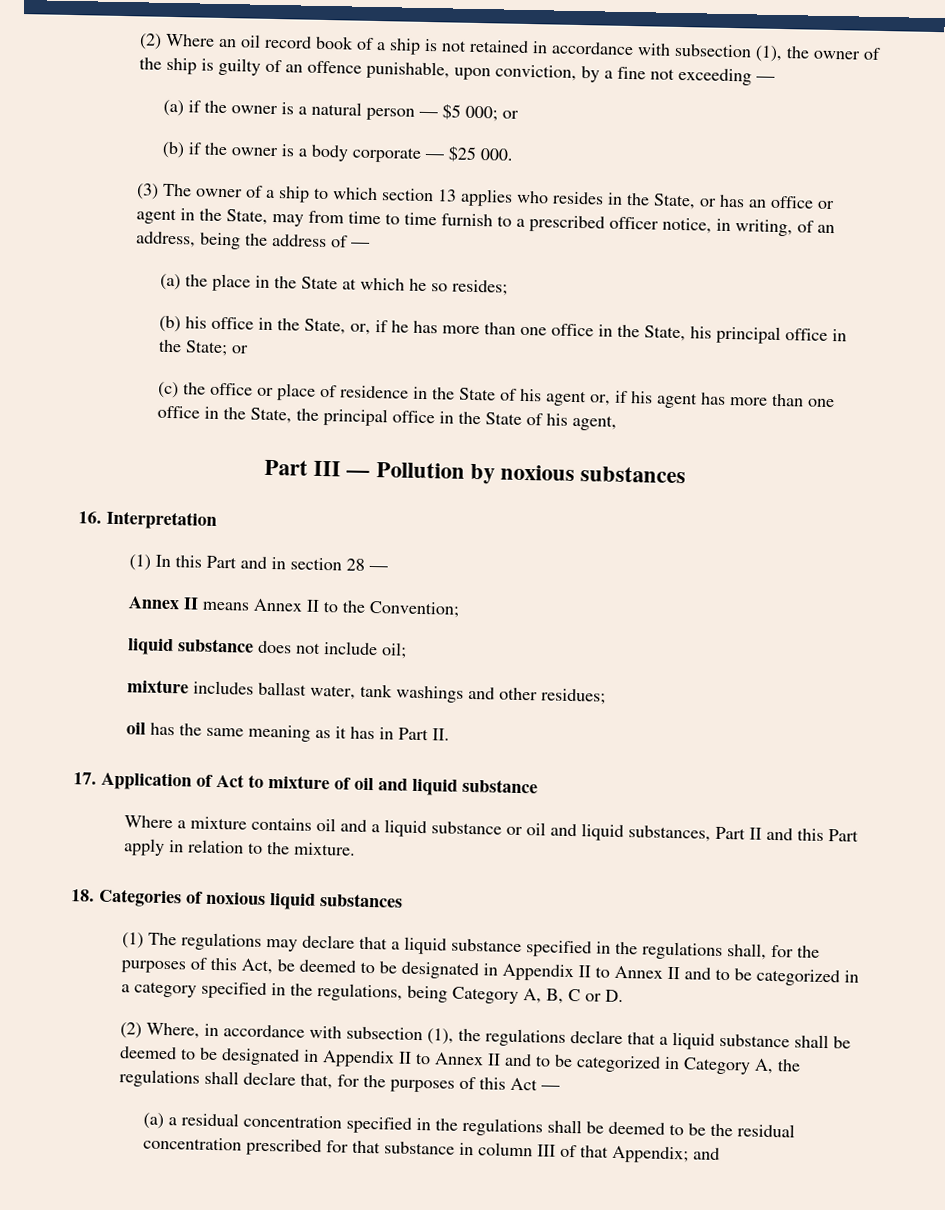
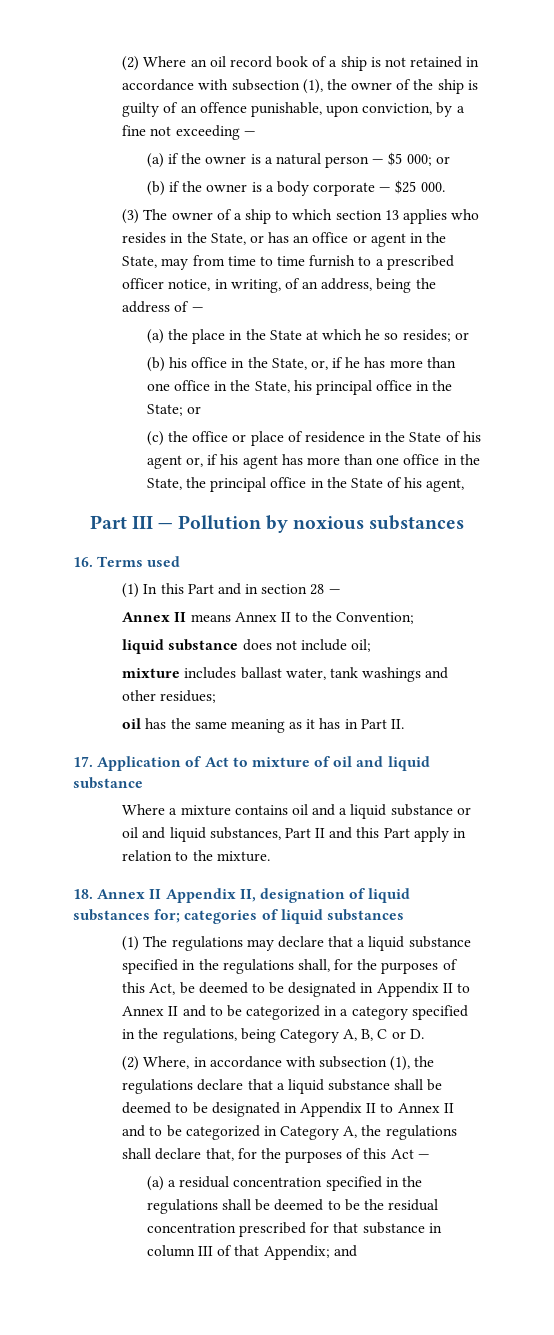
(509, 287) none -> [454,332,469,340] or
[106,510,217,530] Interpretation -> [97,556,181,567] Terms used
[98,888,266,908] Categories of noxious -> [97,888,411,903] [73,909,278,924] Annex II Appendix II, designation of liquid substances for; categories of

